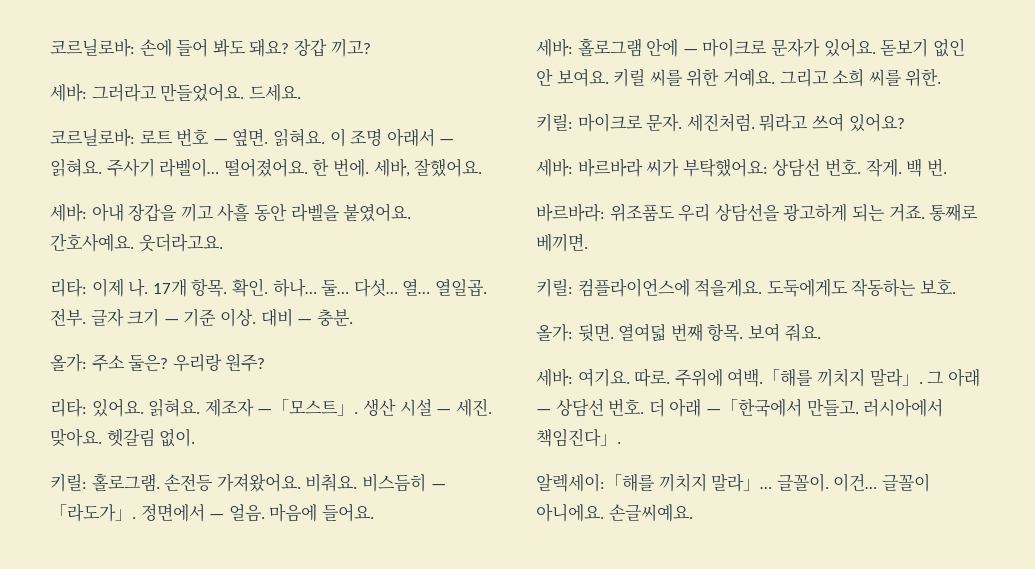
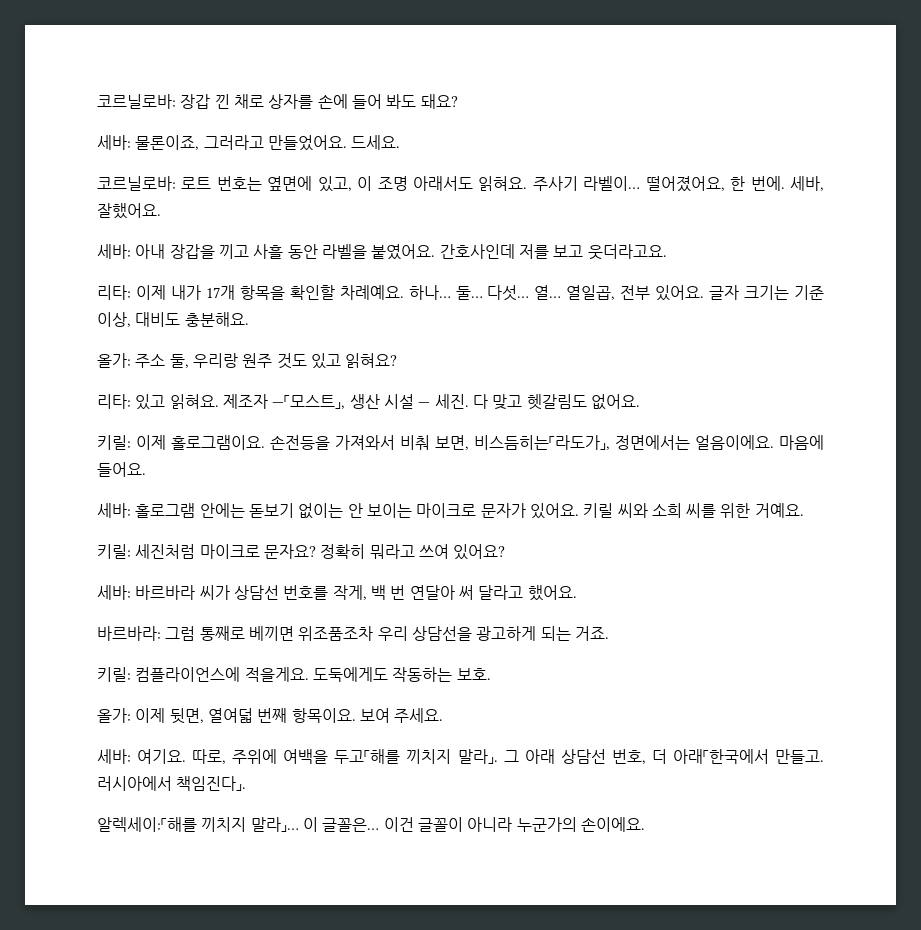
[50,38,135,57] 코르닐로바: -> [97,94,314,109] 코르닐로바: 장갑 낀 채로 상자를
[293,38,371,57] [50,83,87,102] 장갑 끼고? // 세바: -> [97,135,200,150] // 세바: 물론이죠,
[176,128,455,147] 번호 — 옆면. 읽혀요. 이 조명 아래서 — -> [216,176,473,192] 번호는 옆면에 있고, 이 조명 아래서도
[223,158,308,177] 떨어졌어요. -> [645,176,725,192] 떨어졌어요,
[50,233,134,252] 간호사예요. -> [439,244,584,259] 간호사인데 저를 보고
[128,278,487,297] [50,308,353,327] [50,353,266,372] [50,398,144,417] 나. 17개 항목. 확인. 하나… 둘… 다섯… 열… 열일곱. 전부. 글자 크기 — 기준 이상. 대비 — 충분. // 올가: 주소 둘은? 우리랑 원주? // 리타: 있어요. -> [170,285,824,301] [97,312,249,327] [97,353,398,369] [97,394,166,410] 내가 17개 항목을 확인할 차례예요. 하나… 둘… 다섯… 열… 열일곱, 전부 있어요. 글자 크기는 기준 이상, 대비도 충분해요. // 올가: 주소 둘, 우리랑 원주 것도 있고 읽혀요? // 리타: 있고
[354,412,359,414] . -> [341,405,346,409] ,
[50,428,196,447] [50,473,446,492] [50,503,374,522] [536,38,965,57] [536,68,942,87] [536,113,755,132] 맞아요. 헷갈림 없이. // 키릴: 홀로그램. 손전등 가져왔어요. 비춰요. 비스듬히 —「라도가」. 정면에서 — 얼음. 마음에 들어요. // 세바: 홀로그램 안에 — 마이크로 문자가 있어요. 돋보기 없인 안 보여요. 키릴 씨를 위한 거예요. 그리고 소희 씨를 위한. // 키릴: 마이크로 문자. 세진처럼. -> [472,394,640,410] [97,435,824,450] [97,462,146,477] [97,503,804,519] [97,544,366,559] 다 맞고 헷갈림도 없어요. // 키릴: 이제 홀로그램이요. 손전등을 가져와서 비춰 보면, 비스듬히는「라도가」, 정면에서는 얼음이에요. 마음에 들어요. // 세바: 홀로그램 안에는 돋보기 없이는 안 보이는 마이크로 문자가 있어요. 키릴 씨와 소희 씨를 위한 거예요. // 키릴: 세진처럼 마이크로 문자요? 정확히
[682,158,947,177] [536,203,675,222] 부탁했어요: 상담선 번호. 작게. 백 번. // 바르바라: 위조품도 -> [233,585,577,601] [97,626,374,641] 상담선 번호를 작게, 백 번 연달아 써 달라고 했어요. // 바르바라: 그럼 통째로 베끼면 위조품조차
[929,203,979,222] [536,233,588,252] 통째로 베끼면. -> (609, 633) none
[577,323,821,342] [536,368,764,387] 뒷면. 열여덟 번째 항목. 보여 줘요. // 세바: 여기요. 따로. 주위에 여백. -> [135,708,444,724] [97,749,365,764] 이제 뒷면, 열여덟 번째 항목이요. 보여 주세요. // 세바: 여기요. 따로, 주위에 여백을 두고
[536,398,645,417] — 상담선 번호. -> [560,749,646,764] 상담선 번호,
[705,409,721,414] — -> (703, 756) none
[776,473,930,492] [536,503,693,522] 글꼴이. 이건… 글꼴이 아니에요. 손글씨예요. -> [302,817,645,832] 이 글꼴은… 이건 글꼴이 아니라 누군가의 손이에요.

